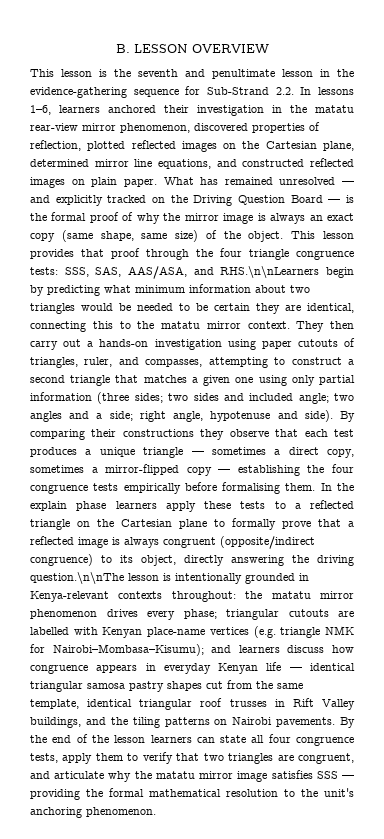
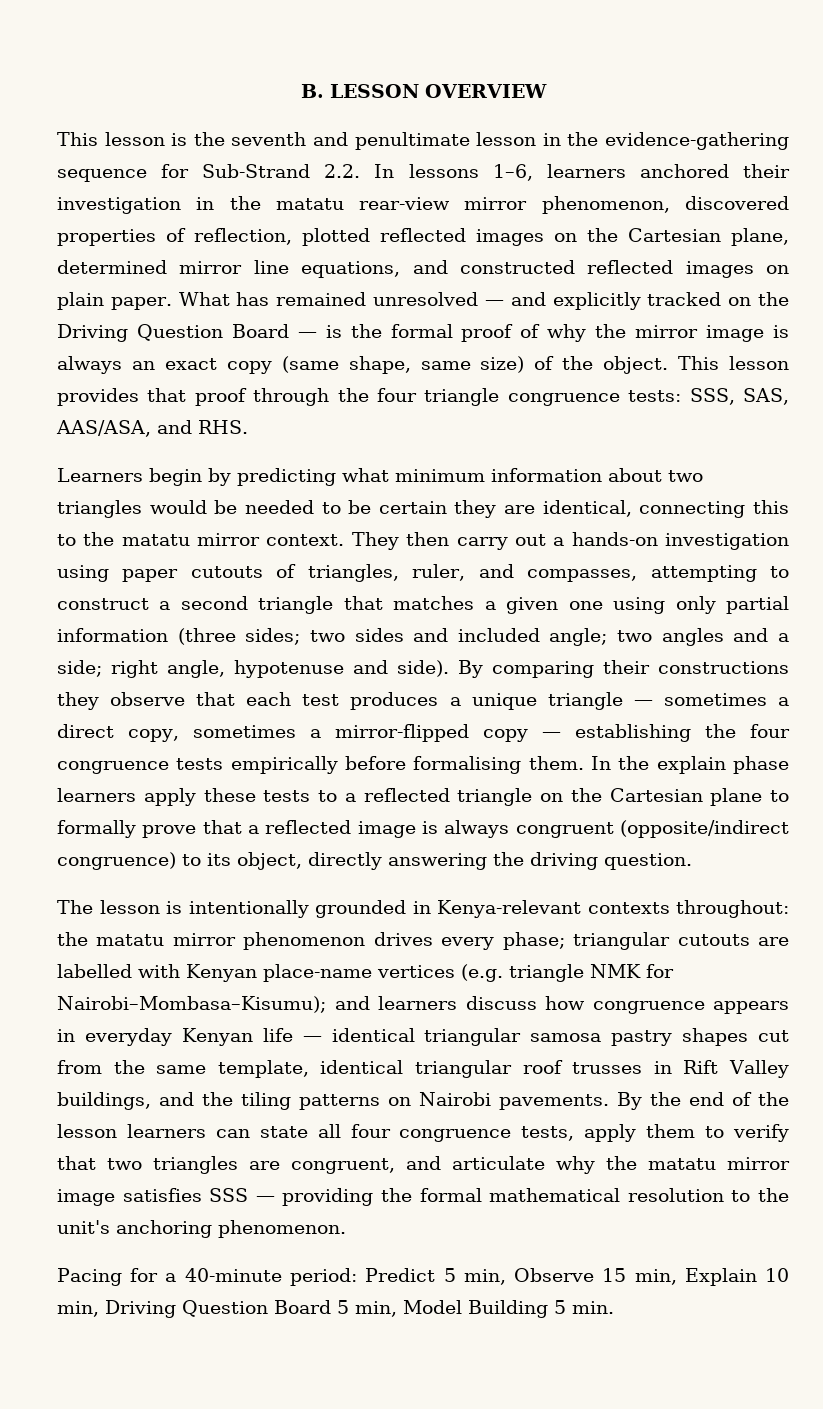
[220,266,320,278] RHS.\n\nLearners -> [198,420,248,434] [57,468,143,482] RHS. // Learners
[30,572,124,584] question.\n\nThe -> [604,853,692,870] [57,900,93,914] question. // The
(156, 812) none -> [57,1268,790,1286] [57,1300,614,1318] // Pacing for a 40-minute period: Predict 5 min, Observe 15 min, Explain 10 min, Driving Question Board 5 min, Model Building 5 min.

